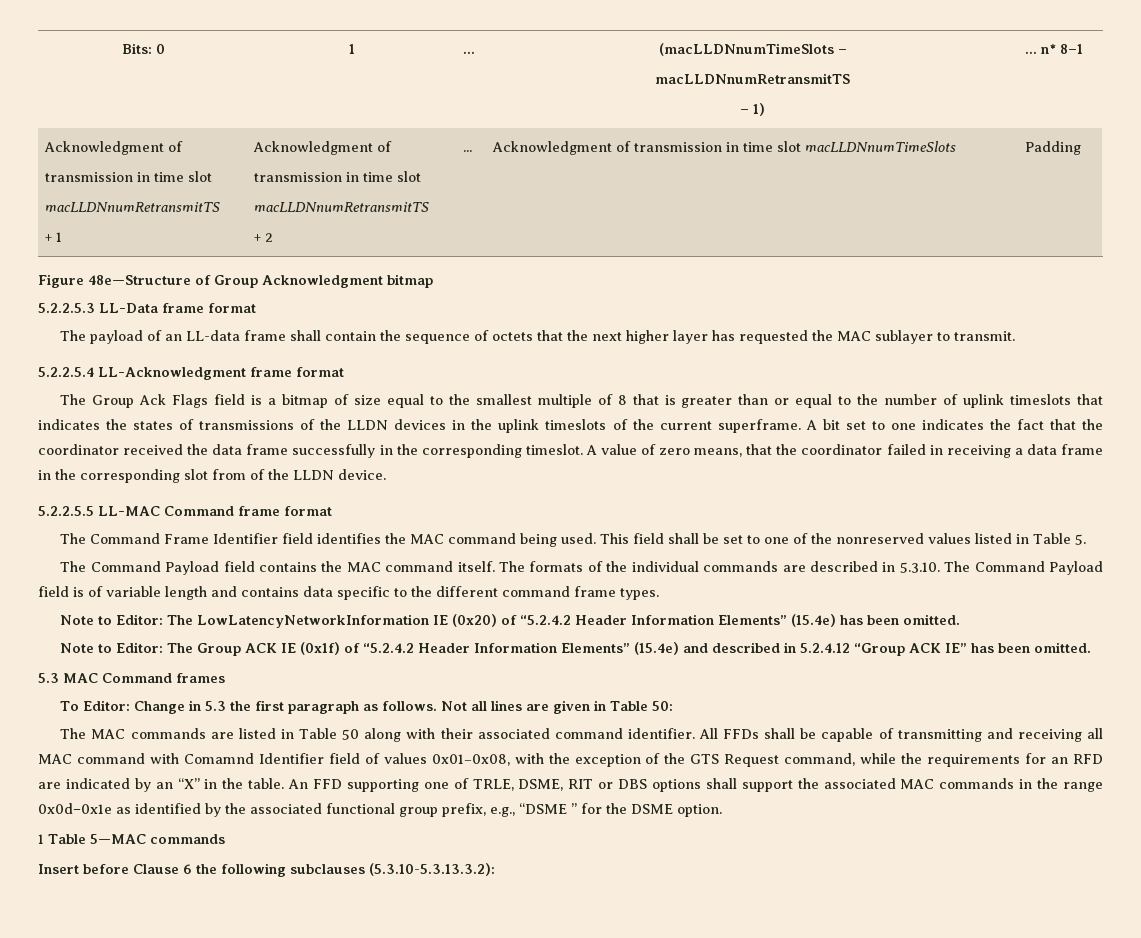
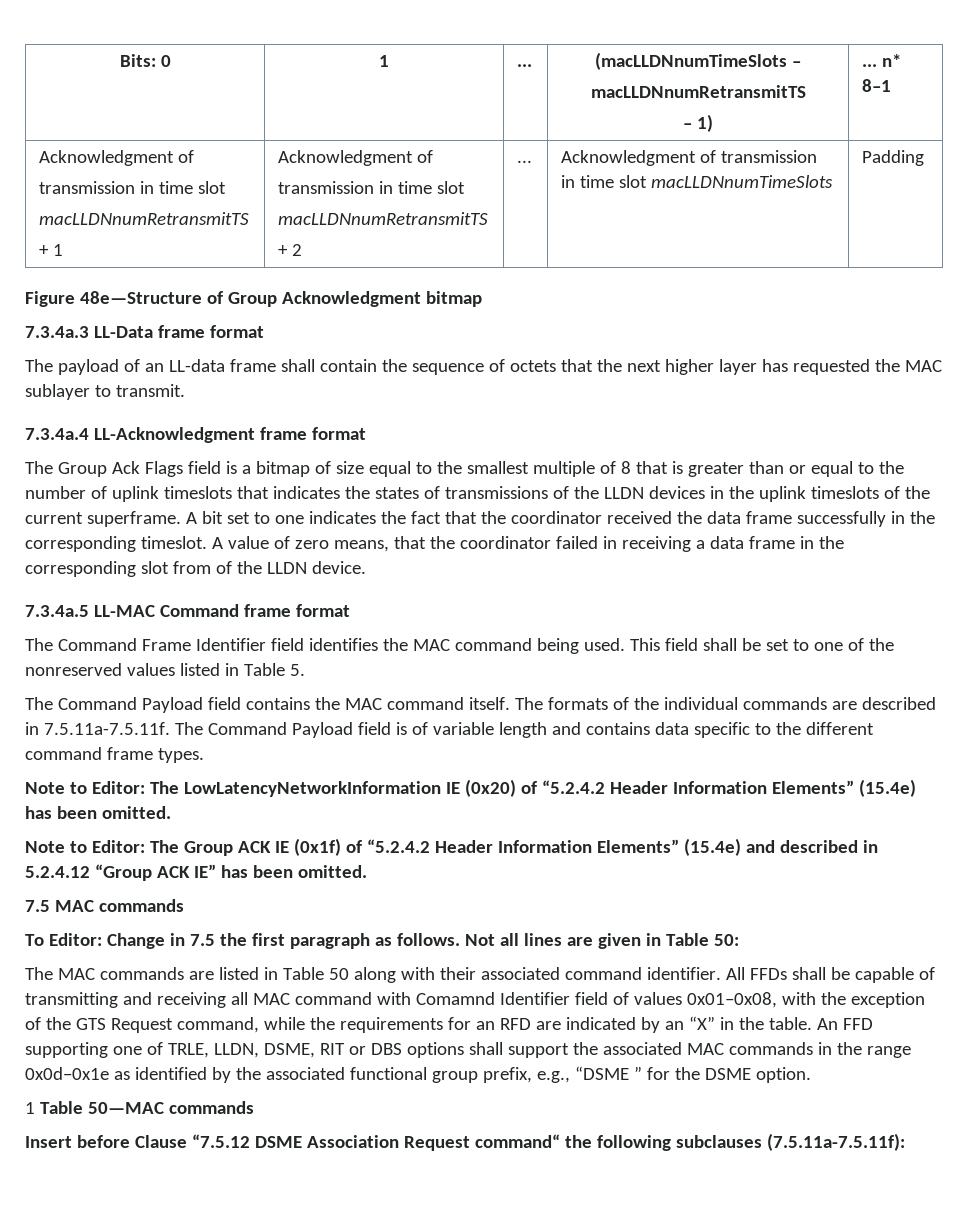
[38,303,95,313] 5.2.2.5.3 -> [25,326,89,338] 7.3.4a.3
[38,367,94,377] 5.2.2.5.4 -> [25,428,89,440] 7.3.4a.4
[38,506,94,516] 5.2.2.5.5 -> [25,605,89,617] 7.3.4a.5
[899,562,940,573] 5.3.10. -> [43,722,170,735] 7.5.11a-7.5.11f.
[38,673,225,683] 5.3 MAC Command frames -> [25,899,184,912] 7.5 MAC commands
[205,701,227,711] 5.3 -> [189,934,215,946] 7.5
(514, 785) none -> [213,1043,259,1058] LLDN,
[89,834,146,844] 5—MAC -> [87,1102,164,1114] 50—MAC
[183,864,192,874] 6 -> [191,1134,560,1151] “7.5.12 DSME Association Request command“
[369,863,495,876] (5.3.10-5.3.13.3.2): -> [766,1133,905,1151] (7.5.11a-7.5.11f):

